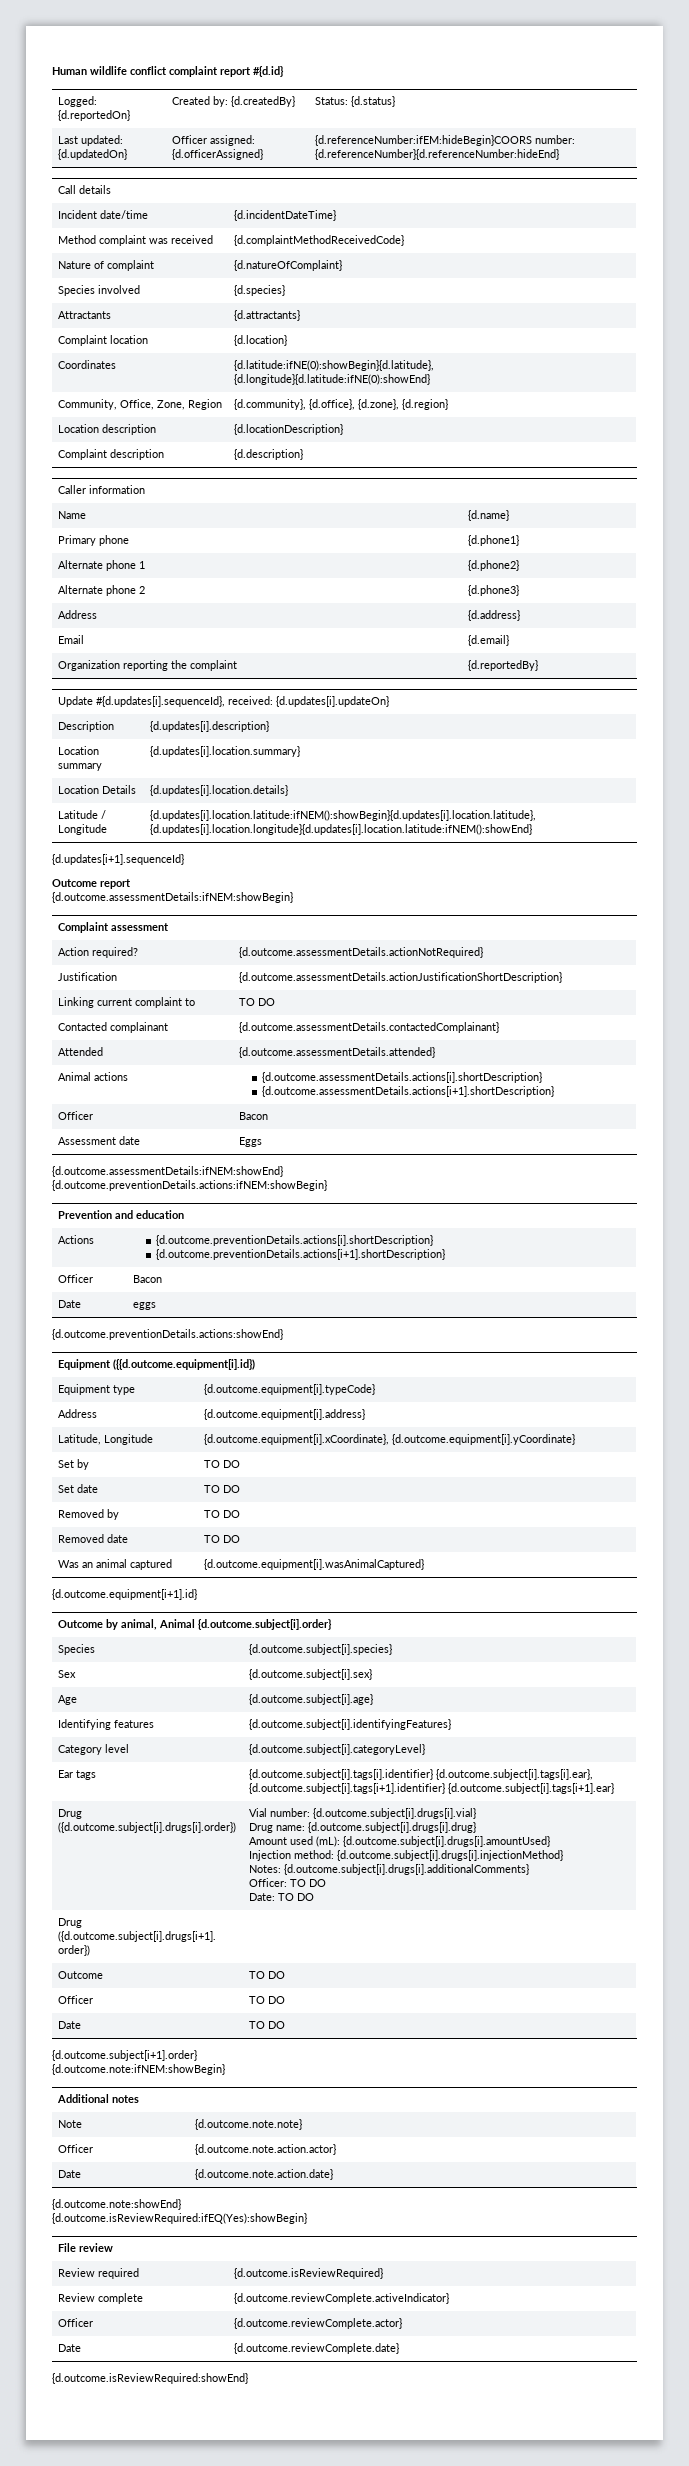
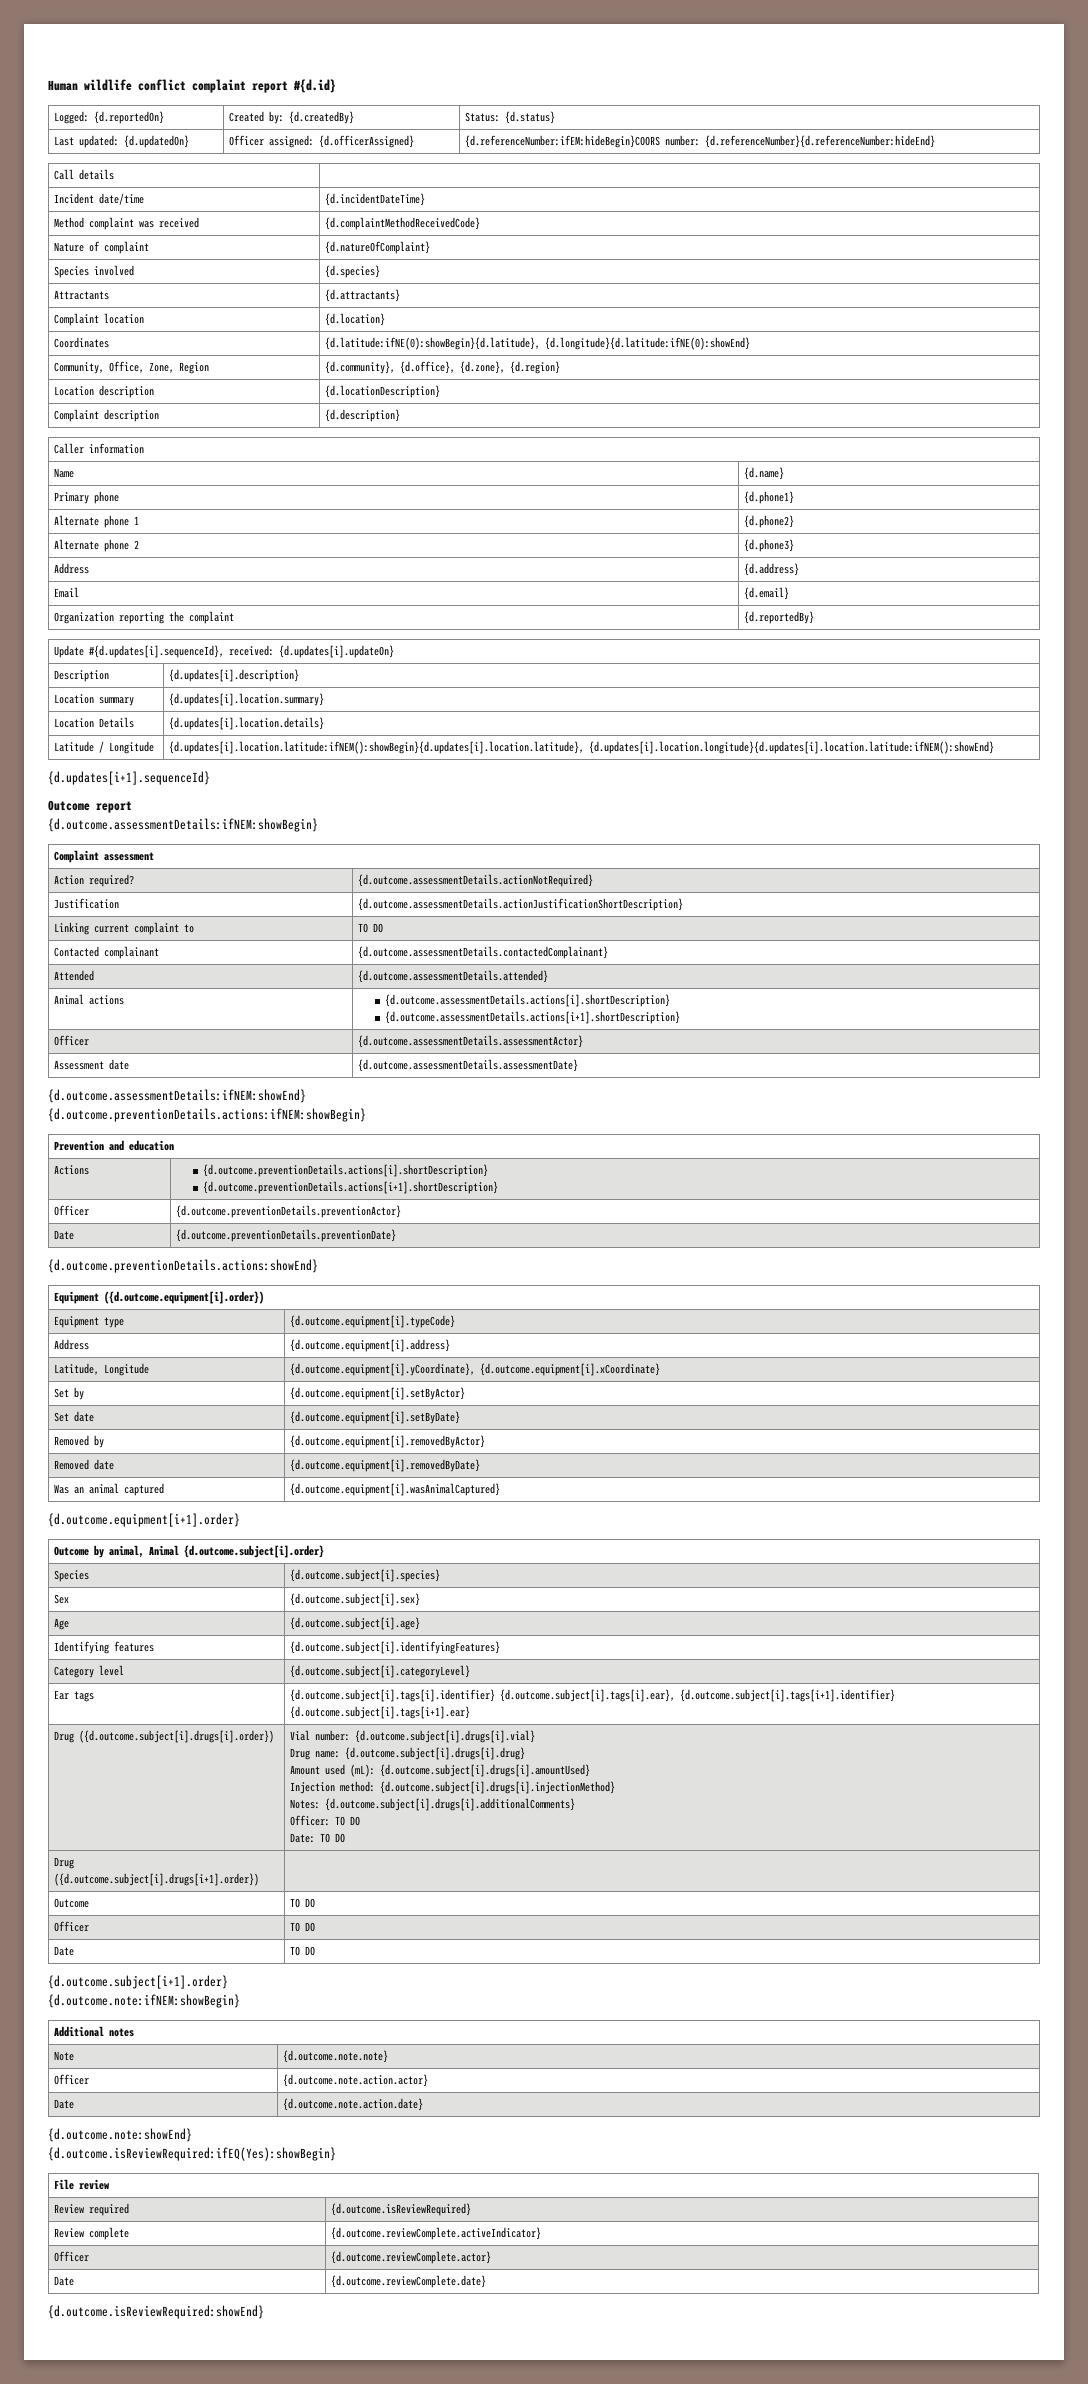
[238,1112,268,1120] Bacon -> [357,1035,583,1048] {d.outcome.assessmentDetails.assessmentActor}
[238,1137,262,1147] Eggs -> [357,1059,578,1072] {d.outcome.assessmentDetails.assessmentDate}
[132,1275,162,1283] [57,1300,81,1308] [132,1302,156,1310] Bacon // Date | eggs -> [175,1205,401,1218] [53,1230,74,1240] [175,1229,396,1242] {d.outcome.preventionDetails.preventionActor} // Date | {d.outcome.preventionDetails.preventionDate}
[112,1359,255,1370] ({{d.outcome.equipment[i].id}) -> [103,1291,264,1304] ({d.outcome.equipment[i].order})
[203,1434,575,1445] {d.outcome.equipment[i].xCoordinate}, {d.outcome.equipment[i].yCoordinate} -> [289,1363,660,1376] {d.outcome.equipment[i].yCoordinate}, {d.outcome.equipment[i].xCoordinate}
[203,1460,240,1468] TO DO -> [289,1387,465,1400] {d.outcome.equipment[i].setByActor}
[203,1485,240,1493] TO DO -> [289,1411,460,1424] {d.outcome.equipment[i].setByDate}
[203,1510,240,1518] TO DO -> [289,1435,485,1448] {d.outcome.equipment[i].removedByActor}
[203,1535,240,1543] TO DO -> [289,1459,480,1472] {d.outcome.equipment[i].removedByDate}
[52,1589,197,1600] {d.outcome.equipment[i+1].id} -> [48,1513,240,1527] {d.outcome.equipment[i+1].order}

